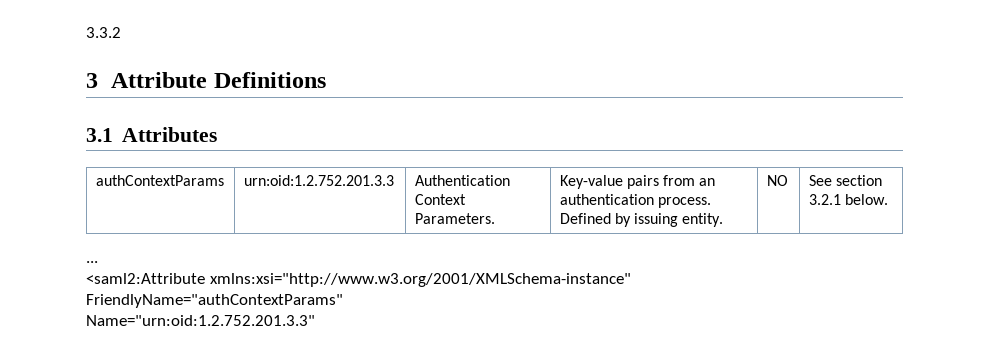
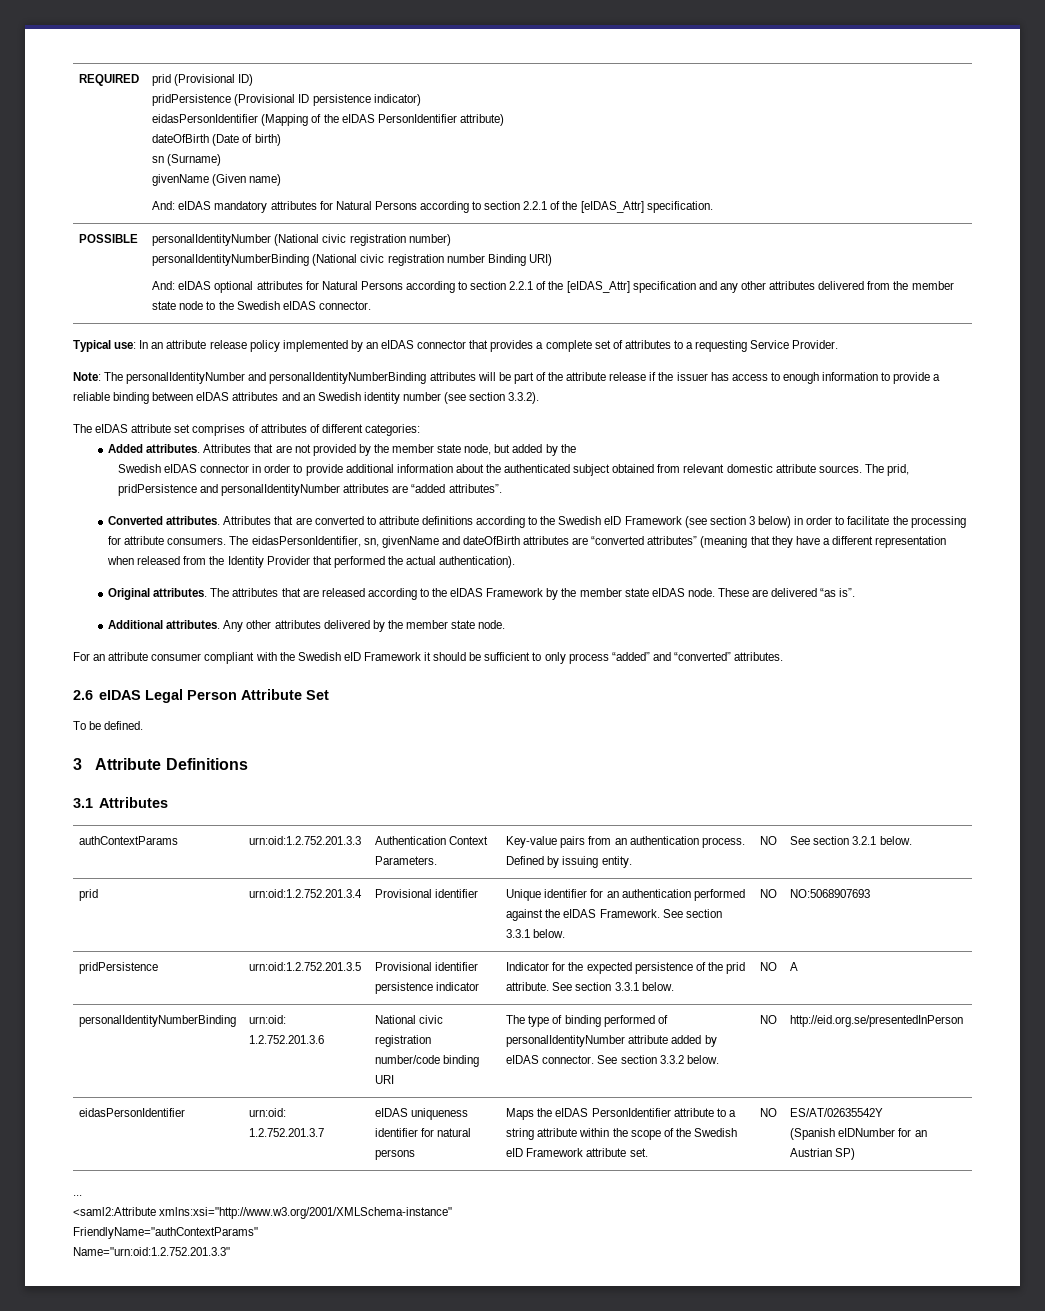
[86,27,121,38] 3.3.2 -> [79,74,140,86] [152,74,254,86] [152,94,421,106] [152,114,504,126] [152,134,281,146] [152,154,222,166] [152,174,282,186] [152,201,713,213] [79,234,139,243] [152,234,451,246] [152,254,552,266] [152,281,954,293] [152,301,371,310] [73,340,839,352] [73,372,941,384] [73,392,540,404] [73,424,420,436] [108,444,576,456] [117,464,910,476] [117,484,502,496] [108,516,966,528] [108,536,947,548] [107,556,516,568] [108,588,856,600] [108,620,506,632] [73,652,784,664] [73,689,329,703] [73,721,144,730] REQUIRED | prid (Provisional ID) // pridPersistence (Provisional ID persistence indicator) // eidasPersonIdentifier (Mapping of the eIDAS PersonIdentifier attribute) // dateOfBirth (Date of birth) // sn (Surname) // givenName (Given name) // And: eIDAS mandatory attributes for Natural Persons according to section 2.2.1 of the [eIDAS_Attr] specification. // POSSIBLE | personalIdentityNumber (National civic registration number) // personalIdentityNumberBinding (National civic registration number Binding URI) // And: eIDAS optional attributes for Natural Persons according to section 2.2.1 of the [eIDAS_Attr] specification and any other attributes delivered from the member state node to the Swedish eIDAS connector. // Typical use: In an attribute release policy implemented by an eIDAS connector that provides a complete set of attributes to a requesting Service Provider. // Note: The personalIdentityNumber and personalIdentityNumberBinding attributes will be part of the attribute release if the issuer has access to enough information to provide a reliable binding between eIDAS attributes and an Swedish identity number (see section 3.3.2). // The eIDAS attribute set comprises of attributes of different categories: // Added attributes. Attributes that are not provided by the member state node, but added by the // Swedish eIDAS connector in order to provide additional information about the authenticated subject obtained from relevant domestic attribute sources. The prid, pridPersistence and personalIdentityNumber attributes are “added attributes”. // Converted attributes. Attributes that are converted to attribute definitions according to the Swedish eID Framework (see section 3 below) in order to facilitate the processing for attribute consumers. The eidasPersonIdentifier, sn, givenName and dateOfBirth attributes are “converted attributes” (meaning that they have a different representation when released from the Identity Provider that performed the actual authentication). // Original attributes. The attributes that are released according to the eIDAS Framework by the member state eIDAS node. These are delivered “as is”. // Additional attributes. Any other attributes delivered by the member state node. // For an attribute consumer compliant with the Swedish eID Framework it should be sufficient to only process “added” and “converted” attributes. // 2.6 eIDAS Legal Person Attribute Set // To be defined.
(889, 199) none -> [79,889,99,901] [249,889,363,898] [375,889,479,898] [506,889,745,901] [506,909,722,921] [506,929,566,938] [760,889,778,898] [790,889,871,898] [79,962,159,974] [249,962,362,971] [375,962,479,971] [375,982,480,994] [506,962,745,974] [506,982,674,991] [760,962,778,971] [790,962,799,971] [79,1015,237,1027] [249,1015,287,1024] [249,1035,325,1044] [375,1015,444,1024] [375,1035,432,1047] [375,1055,480,1067] [375,1075,395,1084] [506,1015,668,1027] [506,1035,717,1047] [506,1055,719,1064] [760,1015,778,1024] [790,1015,964,1027] [79,1108,186,1117] [249,1108,287,1117] [249,1128,325,1137] [375,1108,469,1120] [375,1128,472,1137] [375,1149,416,1160] [506,1108,736,1120] [506,1128,737,1140] [506,1148,648,1157] [760,1108,778,1117] [790,1108,884,1117] [790,1128,927,1140] [790,1148,856,1160] // prid | urn:oid:1.2.752.201.3.4 | Provisional identifier | Unique identifier for an authentication performed against the eIDAS Framework. See section 3.3.1 below. | NO | NO:5068907693 // pridPersistence | urn:oid:1.2.752.201.3.5 | Provisional identifier persistence indicator | Indicator for the expected persistence of the prid attribute. See section 3.3.1 below. | NO | A // personalIdentityNumberBinding | urn:oid: 1.2.752.201.3.6 | National civic registration number/code binding URI | The type of binding performed of personalIdentityNumber attribute added by eIDAS connector. See section 3.3.2 below. | NO | http://eid.org.se/presentedInPerson // eidasPersonIdentifier | urn:oid: 1.2.752.201.3.7 | eIDAS uniqueness identifier for natural persons | Maps the eIDAS PersonIdentifier attribute to a string attribute within the scope of the Swedish eID Framework attribute set. | NO | ES/AT/02635542Y // (Spanish eIDNumber for an Austrian SP)

